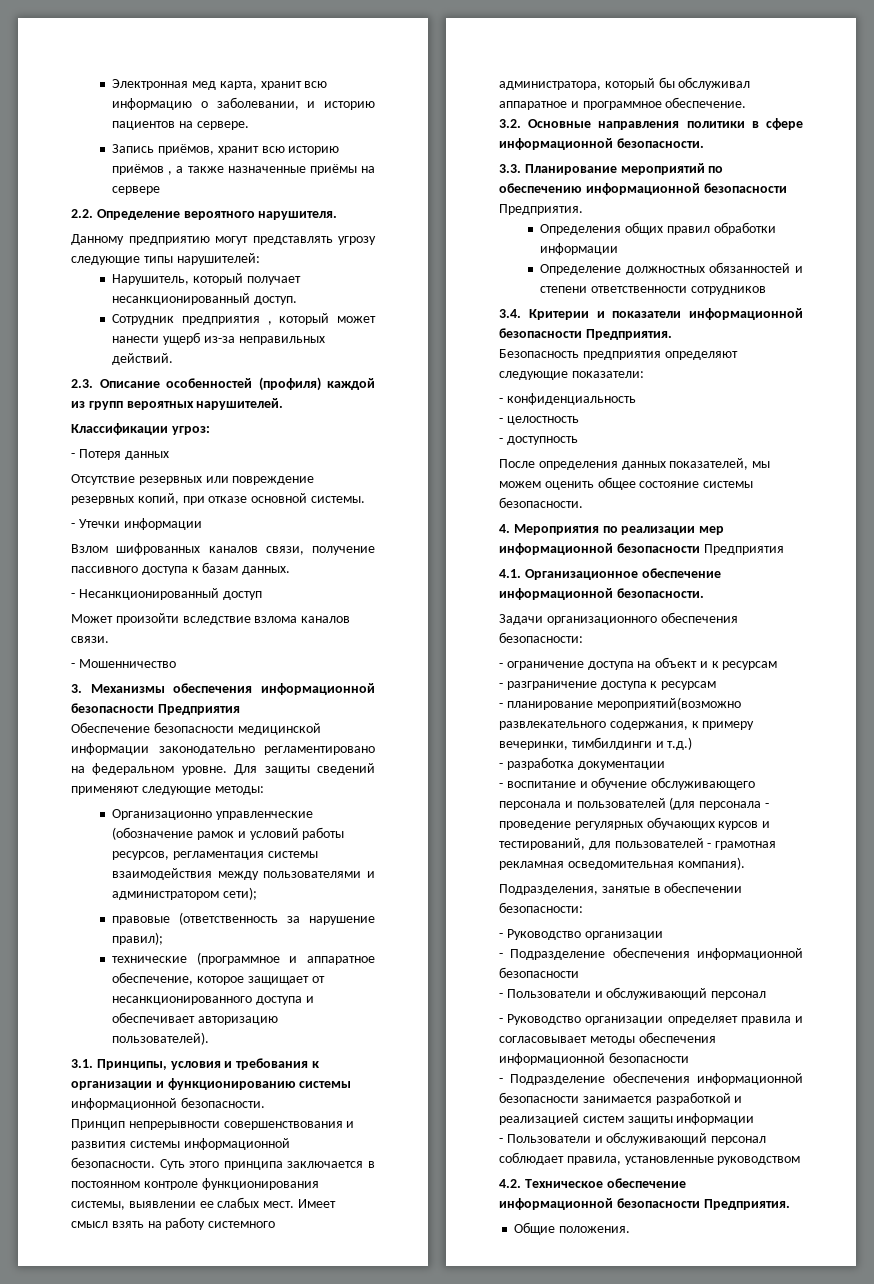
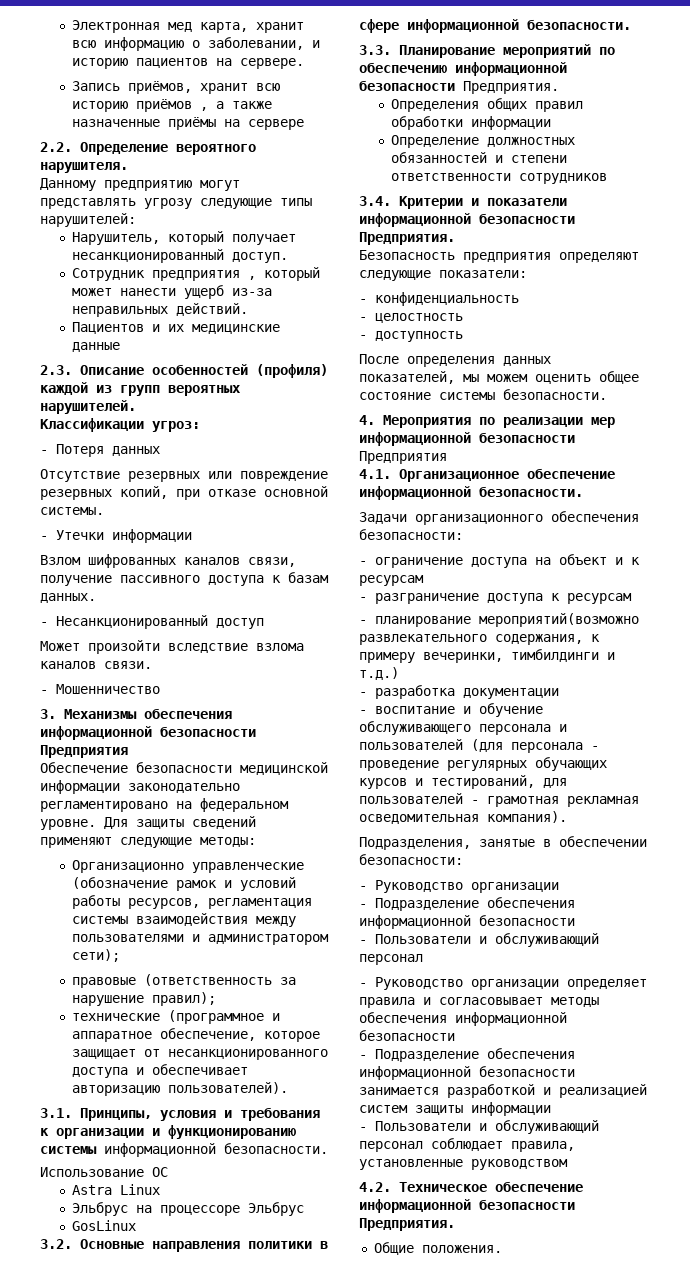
(174, 359) none -> [71,322,280,334] [71,342,120,352] // Пациентов и их медицинские данные
[71,1119,355,1130] [71,1138,290,1150] [71,1157,375,1170] [71,1178,319,1190] [71,1197,336,1210] [71,1217,276,1230] [499,77,751,90] [499,97,747,110] Принцип непрерывности совершенствования и развития системы информационной безопасности. Суть этого принципа заключается в постоянном контроле функционирования системы, выявлении ее слабых мест. Имеет смысл взять на работу системного администратора, который бы обслуживал аппаратное и программное обеспечение. -> [40,1167,168,1177] [71,1184,160,1195] [71,1202,304,1216] [71,1220,136,1231] Использование ОС // Astra Linux // Эльбрус на процессоре Эльбрус // GosLinux

